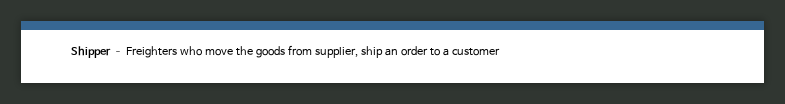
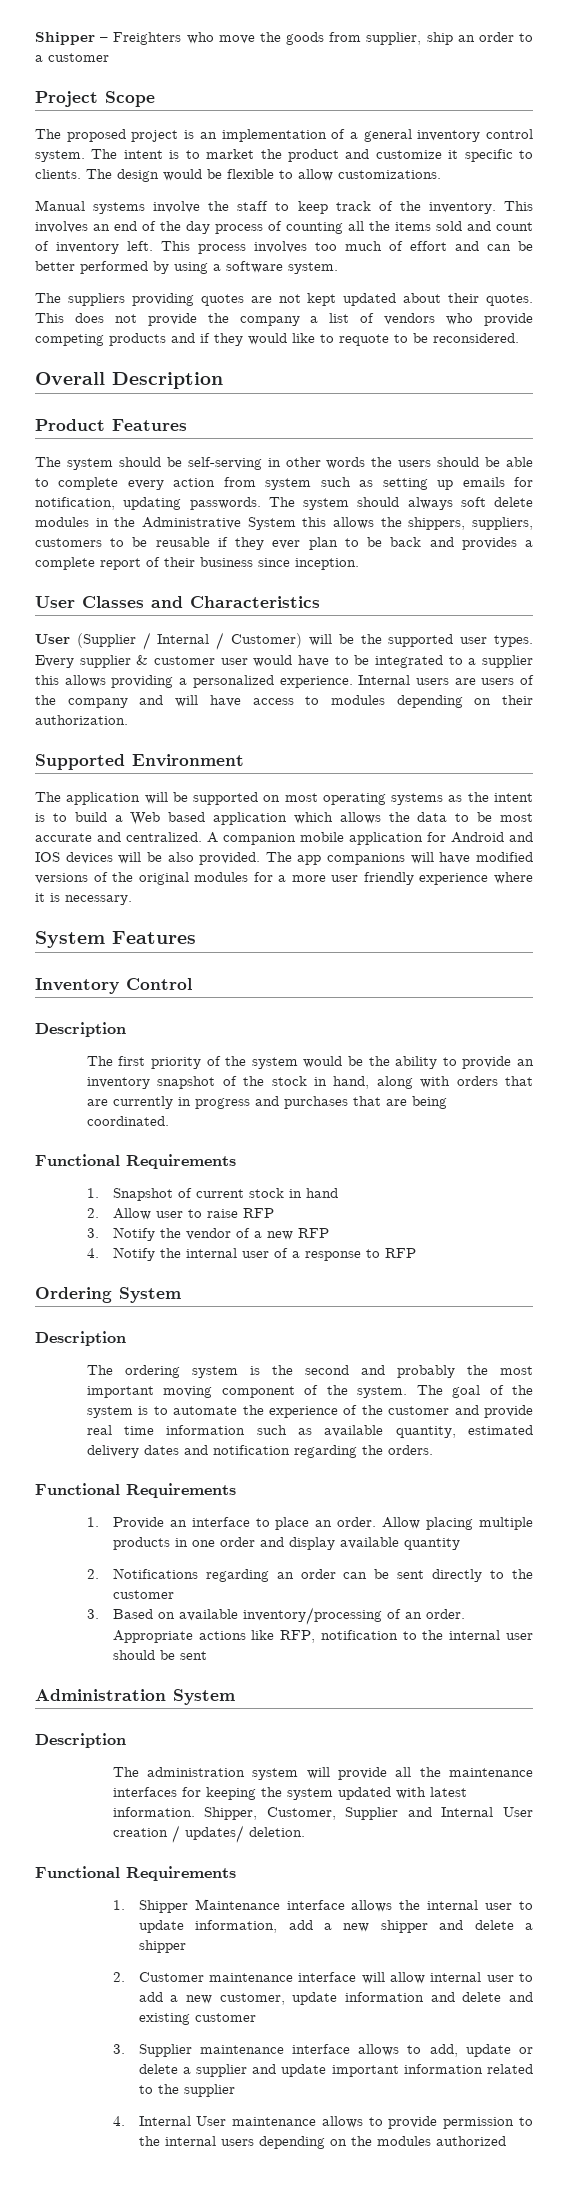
(500, 52) none -> [35,91,155,107] [35,129,533,142] [35,149,533,162] [35,169,441,182] [35,200,533,214] [35,221,533,234] [35,241,533,254] [35,261,338,274] [35,293,533,306] [35,313,534,326] [35,333,519,346] [35,372,223,389] [35,419,187,431] [35,457,534,470] [35,477,533,490] [35,497,533,510] [35,517,533,530] [35,537,533,550] [35,557,359,570] [35,596,320,608] [35,632,533,650] [35,655,534,668] [35,675,534,688] [35,695,533,708] [35,715,128,725] [35,754,244,770] [35,792,533,805] [35,812,534,825] [35,832,533,845] [35,852,533,865] [35,872,533,885] [35,893,132,905] [35,931,196,948] [35,978,192,994] [35,1022,126,1037] [86,1056,535,1069] [86,1076,533,1089] [86,1096,447,1109] [86,1116,169,1126] [35,1154,236,1169] [86,1188,338,1201] [86,1208,274,1220] [86,1227,329,1241] [86,1247,416,1261] [35,1287,181,1303] [35,1331,126,1346] [86,1365,533,1378] [86,1385,533,1398] [86,1405,533,1418] [86,1425,533,1438] [86,1445,433,1458] [35,1483,236,1498] [86,1517,533,1530] [112,1537,460,1550] [86,1568,533,1582] [112,1590,174,1599] [86,1607,465,1625] [112,1630,533,1643] [112,1650,207,1660] [35,1689,235,1705] [35,1733,126,1748] [112,1767,533,1780] [112,1787,467,1800] [112,1807,533,1820] [112,1825,305,1843] [35,1866,236,1881] [112,1899,534,1913] [138,1920,533,1933] [138,1940,186,1953] [112,1972,533,1984] [138,1992,533,2005] [138,2013,256,2025] [112,2044,534,2057] [138,2064,533,2077] [138,2084,235,2097] [112,2116,533,2129] [138,2136,506,2149] // Project Scope // The proposed project is an implementation of a general inventory control system. The intent is to market the product and customize it specific to clients. The design would be flexible to allow customizations. // Manual systems involve the staff to keep track of the inventory. This involves an end of the day process of counting all the items sold and count of inventory left. This process involves too much of effort and can be better performed by using a software system. // The suppliers providing quotes are not kept updated about their quotes. This does not provide the company a list of vendors who provide competing products and if they would like to requote to be reconsidered. // Overall Description // Product Features // The system should be self-serving in other words the users should be able to complete every action from system such as setting up emails for notification, updating passwords. The system should always soft delete modules in the Administrative System this allows the shippers, suppliers, customers to be reusable if they ever plan to be back and provides a complete report of their business since inception. // User Classes and Characteristics // User (Supplier / Internal / Customer) will be the supported user types. Every supplier & customer user would have to be integrated to a supplier this allows providing a personalized experience. Internal users are users of the company and will have access to modules depending on their authorization. // Supported Environment // The application will be supported on most operating systems as the intent is to build a Web based application which allows the data to be most accurate and centralized. A companion mobile application for Android and IOS devices will be also provided. The app companions will have modified versions of the original modules for a more user friendly experience where it is necessary. // System Features // Inventory Control // Description // The first priority of the system would be the ability to provide an inventory snapshot of the stock in hand, along with orders that are currently in progress and purchases that are being coordinated. // Functional Requirements // 1. Snapshot of current stock in hand // 2. Allow user to raise RFP // 3. Notify the vendor of a new RFP // 4. Notify the internal user of a response to RFP // Ordering System // Description // The ordering system is the second and probably the most important moving component of the system. The goal of the system is to automate the experience of the customer and provide real time information such as available quantity, estimated delivery dates and notification regarding the orders. // Functional Requirements // 1. Provide an interface to place an order. Allow placing multiple products in one order and display available quantity // 2. Notifications regarding an order can be sent directly to the customer // 3. Based on available inventory/processing of an order. Appropriate actions like RFP, notification to the internal user should be sent // Administration System // Description // The administration system will provide all the maintenance interfaces for keeping the system updated with latest information. Shipper, Customer, Supplier and Internal User creation / updates/ deletion. // Functional Requirements // 1. Shipper Maintenance interface allows the internal user to update information, add a new shipper and delete a shipper // 2. Customer maintenance interface will allow internal user to add a new customer, update information and delete and existing customer // 3. Supplier maintenance interface allows to add, update or delete a supplier and update important information related to the supplier // 4. Internal User maintenance allows to provide permission to the internal users depending on the modules authorized

